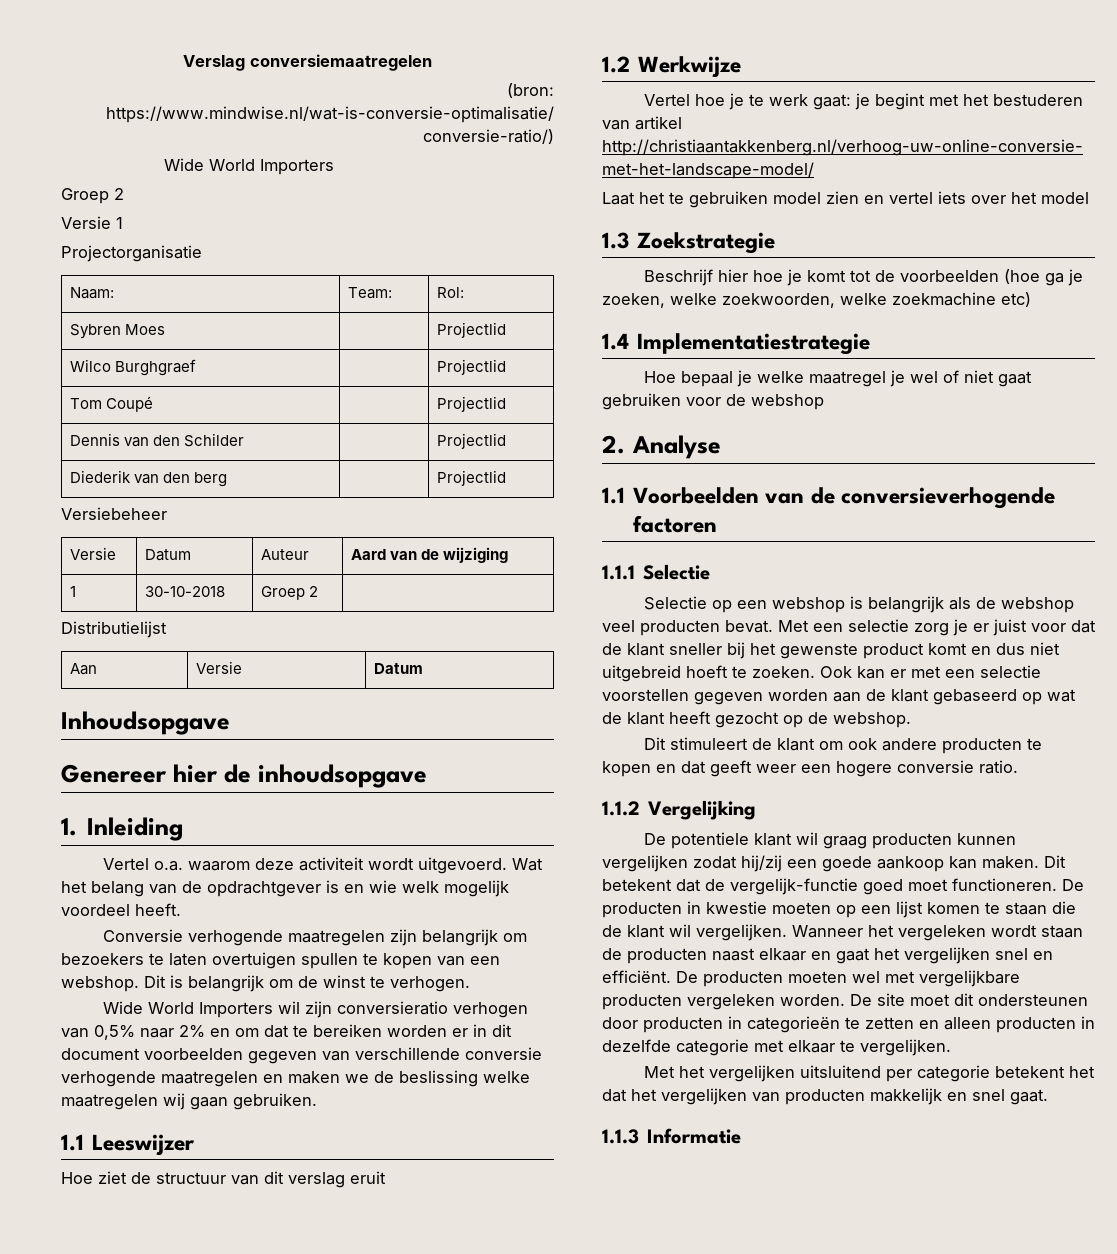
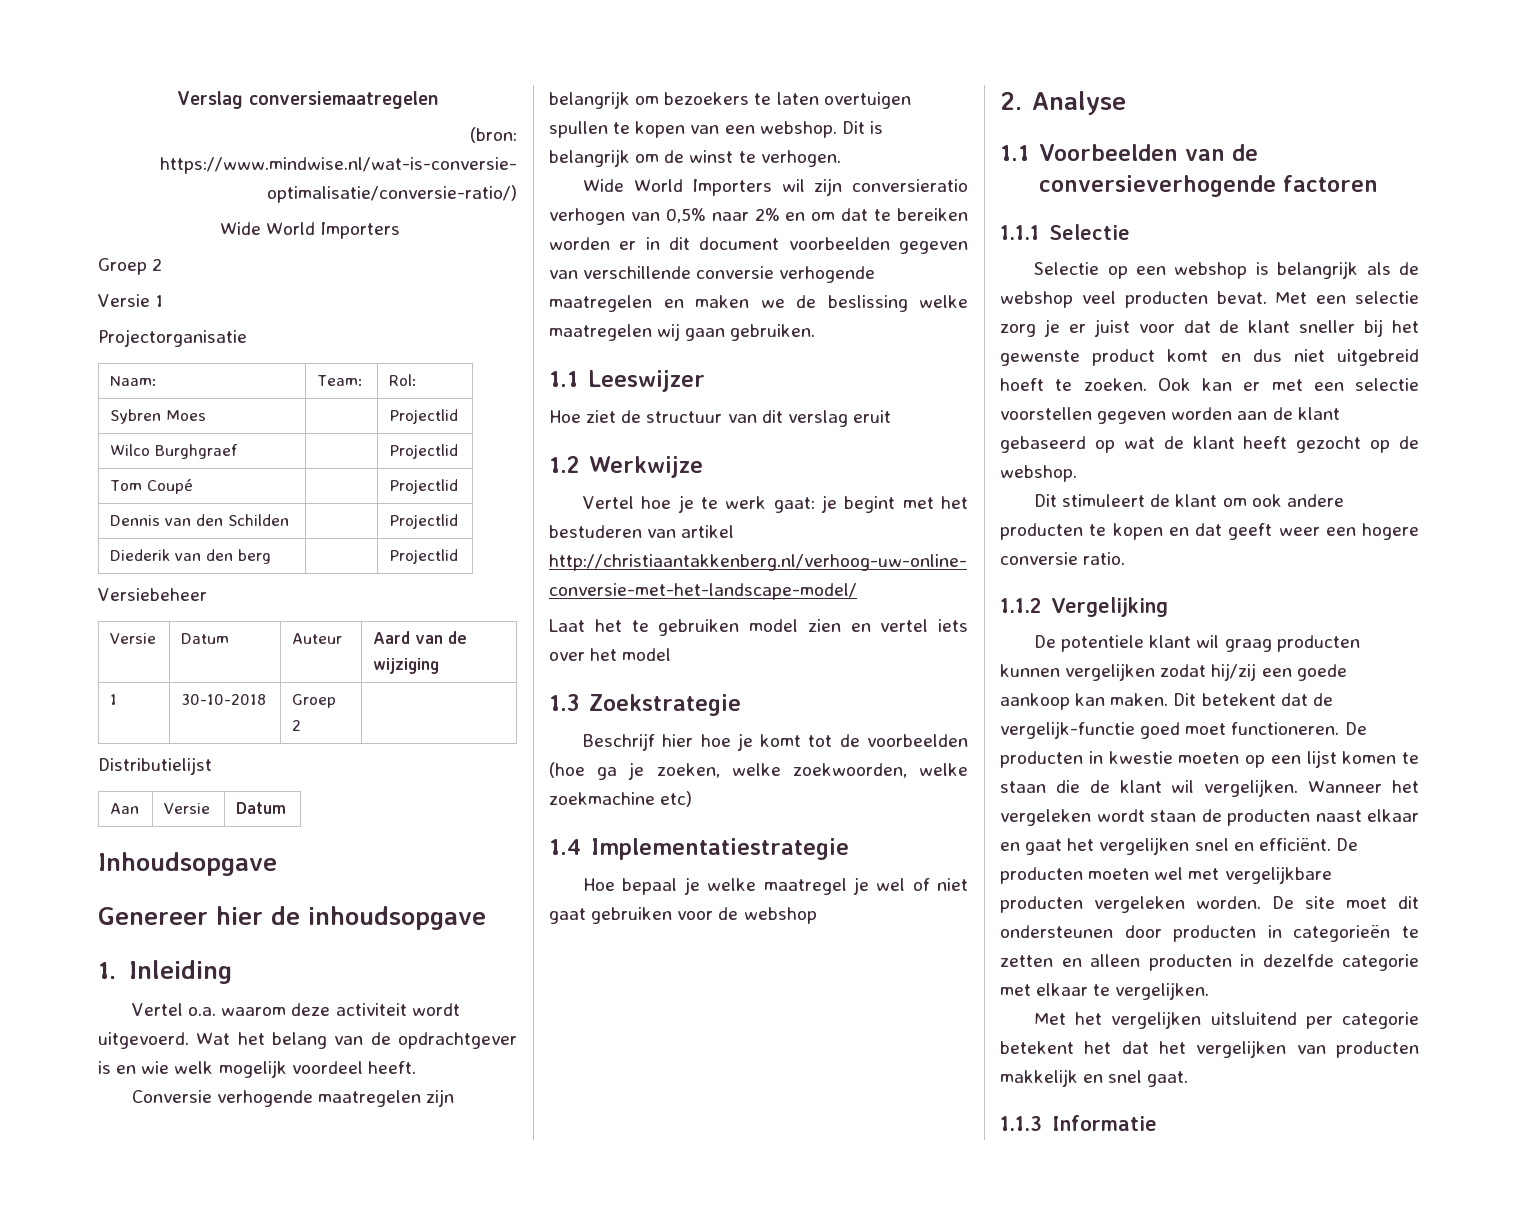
[183,433,244,447] Schilder -> [228,514,290,526] Schilden

